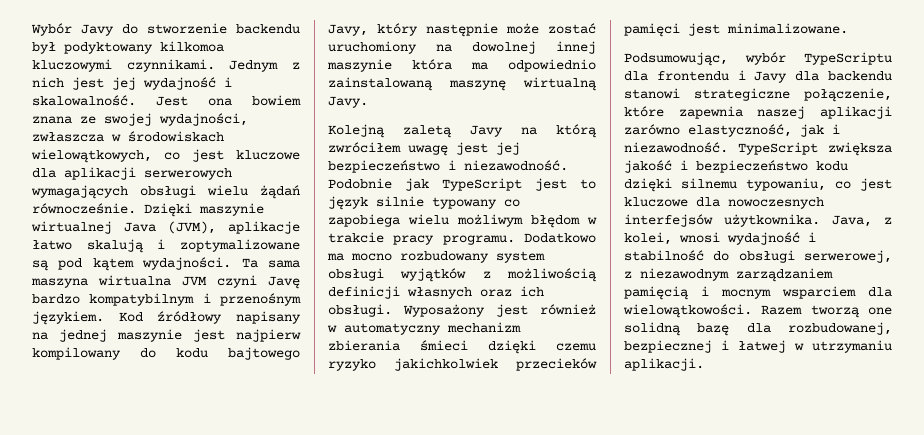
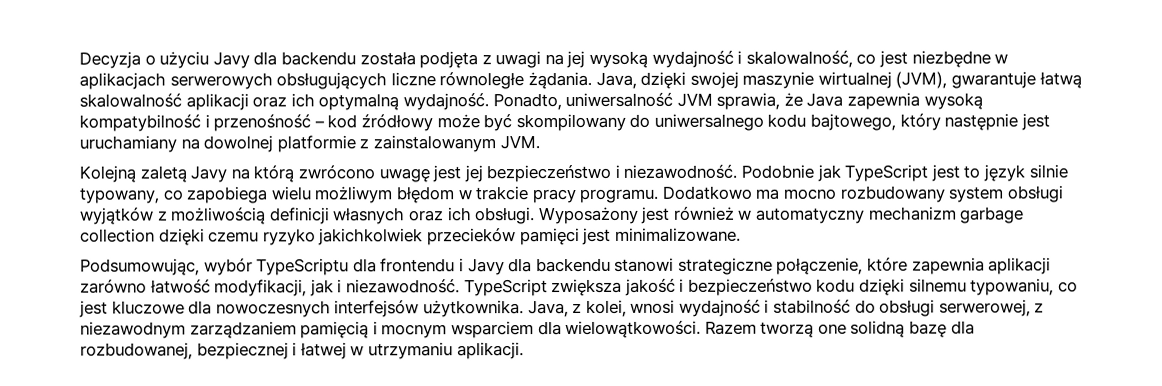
[31,23,300,36] [32,41,224,54] [32,59,300,72] [32,77,232,90] [32,95,301,106] [32,113,248,126] [32,131,224,142] [31,149,300,163] [32,167,232,180] [31,185,300,199] [32,203,264,217] [31,221,300,234] [32,239,300,253] [32,257,300,271] [31,275,300,289] [32,293,301,306] [32,311,301,325] [32,329,301,342] [32,347,300,360] [328,23,596,37] [328,41,596,54] [327,59,596,72] [328,77,596,91] [328,96,368,108] Wybór Javy do stworzenie backendu był podyktowany kilkomoa kluczowymi czynnikami. Jednym z nich jest jej wydajność i skalowalność. Jest ona bowiem znana ze swojej wydajności, zwłaszcza w środowiskach wielowątkowych, co jest kluczowe dla aplikacji serwerowych wymagających obsługi wielu żądań równocześnie. Dzięki maszynie wirtualnej Java (JVM), aplikacje łatwo skalują i zoptymalizowane są pod kątem wydajności. Ta sama maszyna wirtualna JVM czyni Javę bardzo kompatybilnym i przenośnym językiem. Kod źródłowy napisany na jednej maszynie jest najpierw kompilowany do kodu bajtowego Javy, który następnie może zostać uruchomiony na dowolnej innej maszynie która ma odpowiednio zainstalowaną maszynę wirtualną Javy. -> [79,50,1009,69] [79,71,1082,90] [79,92,983,111] [79,113,1050,132] [79,135,540,153] Decyzja o użyciu Javy dla backendu została podjęta z uwagi na jej wysoką wydajność i skalowalność, co jest niezbędne w aplikacjach serwerowych obsługujących liczne równoległe żądania. Java, dzięki swojej maszynie wirtualnej (JVM), gwarantuje łatwą skalowalność aplikacji oraz ich optymalną wydajność. Ponadto, uniwersalność JVM sprawia, że Java zapewnia wysoką kompatybilność i przenośność – kod źródłowy może być skompilowany do uniwersalnego kodu bajtowego, który następnie jest uruchamiany na dowolnej platformie z zainstalowanym JVM.
[328,142,401,153] zwróciłem -> [297,165,375,180] zwrócono
[432,197,497,209] typowany -> [79,187,160,204] typowany,
[328,340,468,351] zbierania śmieci -> [960,206,1025,224] [80,228,155,243] garbage collection
[757,106,806,119] naszej -> (985, 266) none
[688,124,792,137] elastyczność, -> [149,279,308,297] łatwość modyfikacji,

